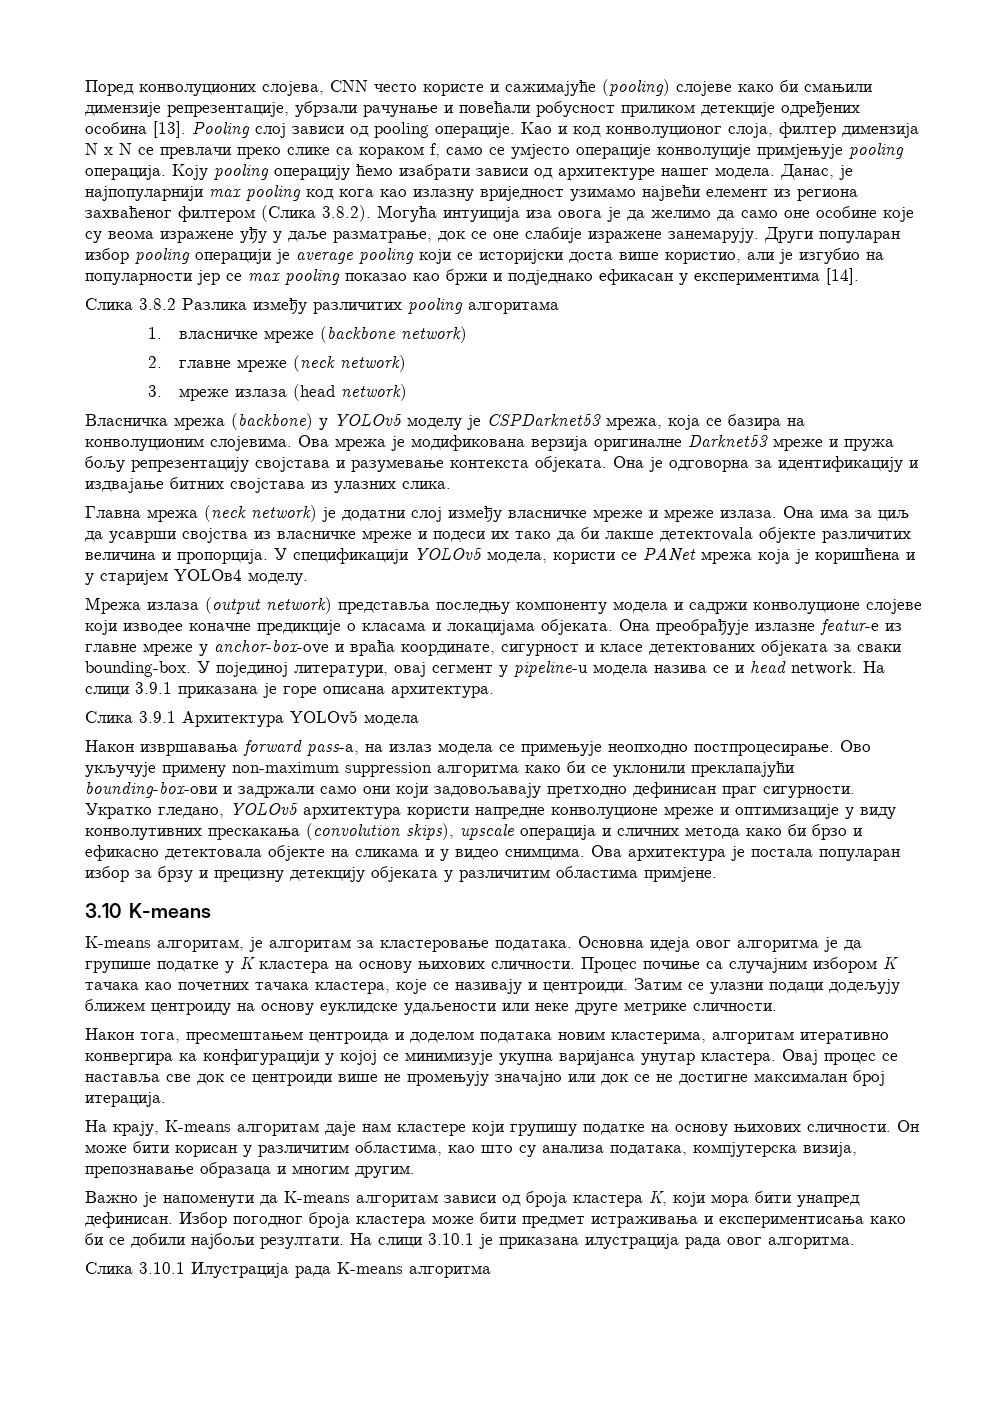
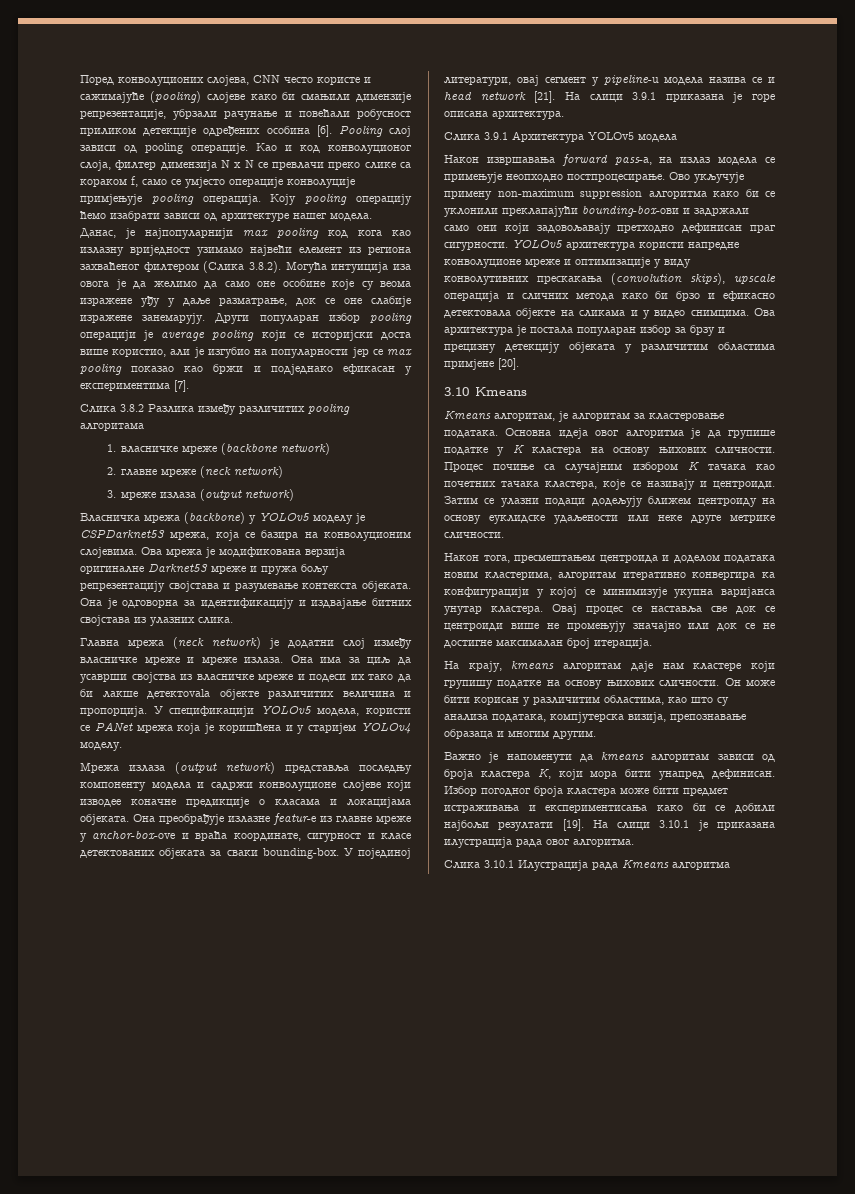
[153,121,186,138] [13]. -> [316,125,332,137] [6].
[826,268,859,285] [14]. -> [174,380,189,392] [7].
[293,384,336,401] (head -> [200,489,243,501] (output
[174,569,242,581] YOLOв4 -> [360,723,411,734] YOLOv4
[791,661,857,675] network. -> [480,91,556,103] network [21].
[85,803,224,819] Укратко гледано, -> (508, 246) none
[644,867,717,882] примјене. -> [444,358,519,370] примјене [20].
[129,903,212,918] [85,936,151,948] K-means // К-means -> [474,387,527,396] [444,411,491,419] Kmeans // Кmeans
[165,1120,231,1132] К-means -> [511,661,555,669] kmeans
[284,1191,350,1203] К-means -> [601,752,645,760] kmeans
[260,1237,344,1249] резултати. -> [498,819,584,831] резултати [19].
[337,1262,403,1274] K-means -> [622,860,669,868] Kmeans

